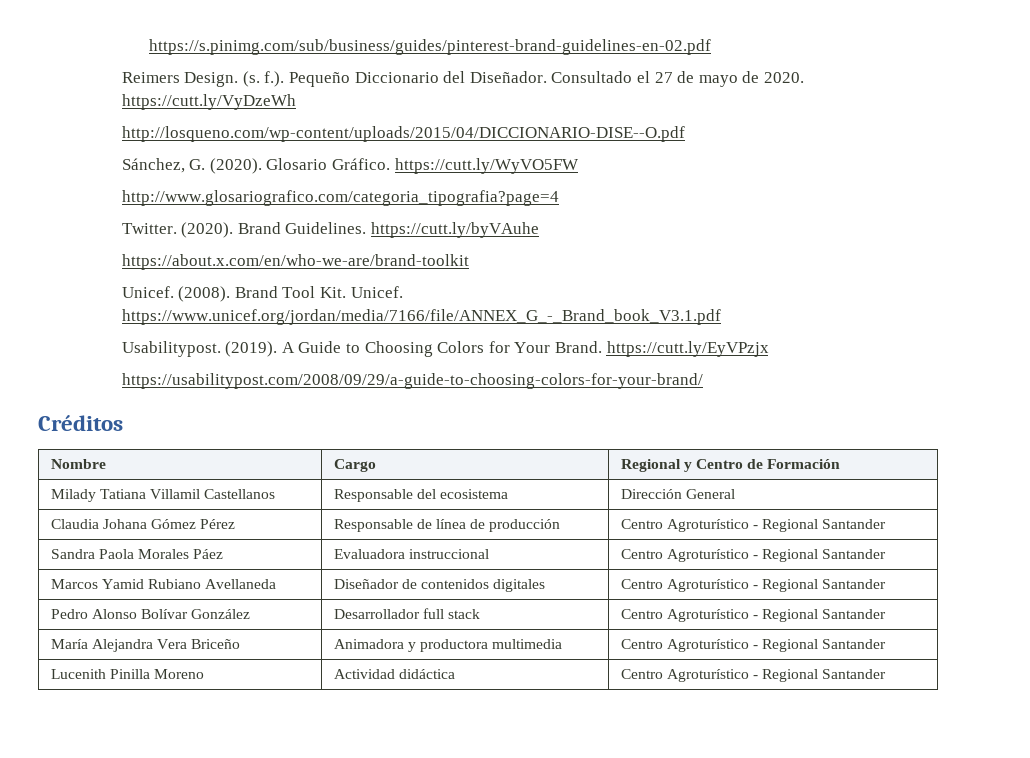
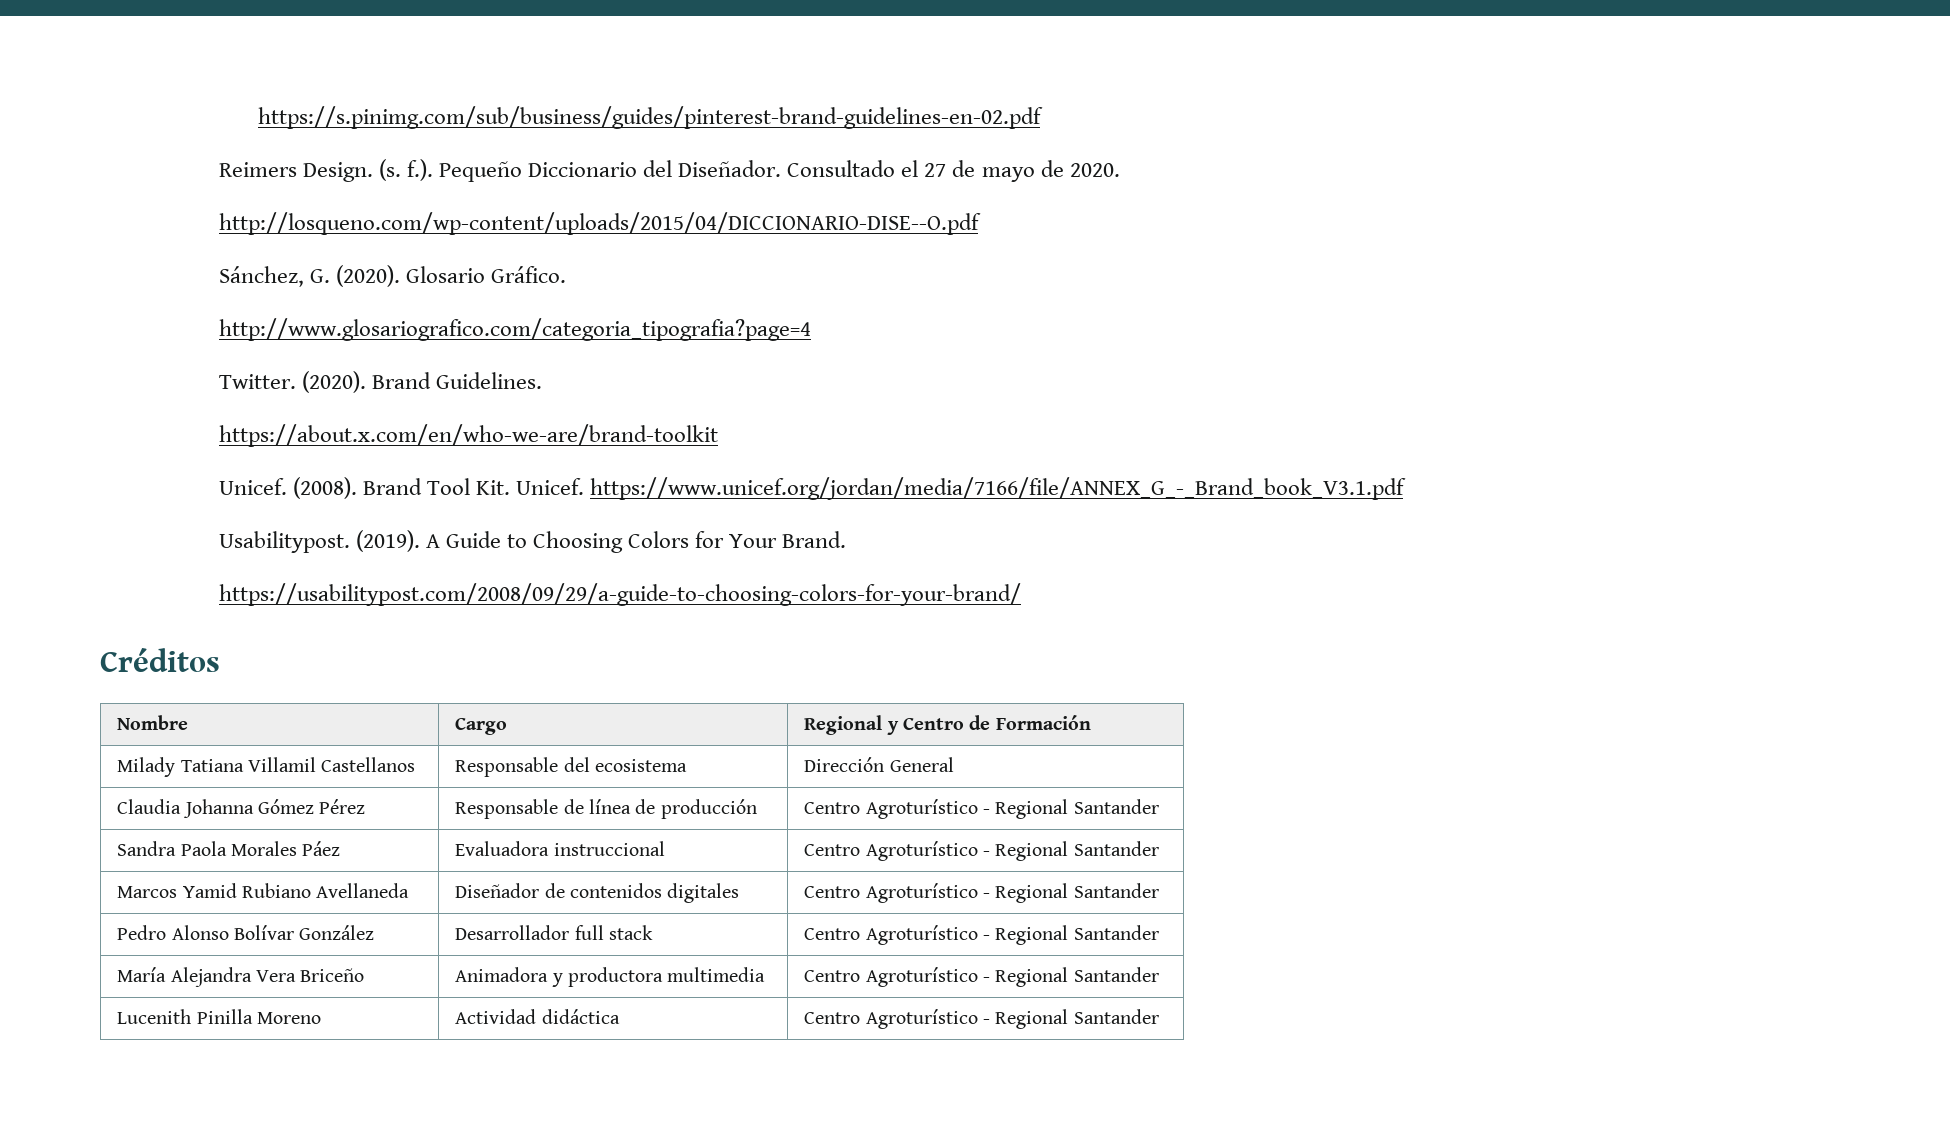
[121,94,296,110] https://cutt.ly/VyDzeWh -> (1120, 170) none
[394,158,579,174] https://cutt.ly/WyVO5FW -> (566, 274) none
[370,222,539,238] https://cutt.ly/byVAuhe -> (542, 380) none
[606,341,769,357] https://cutt.ly/EyVPzjx -> (847, 539) none
[102,519,147,529] Johana -> [182,799,254,818] Johanna

